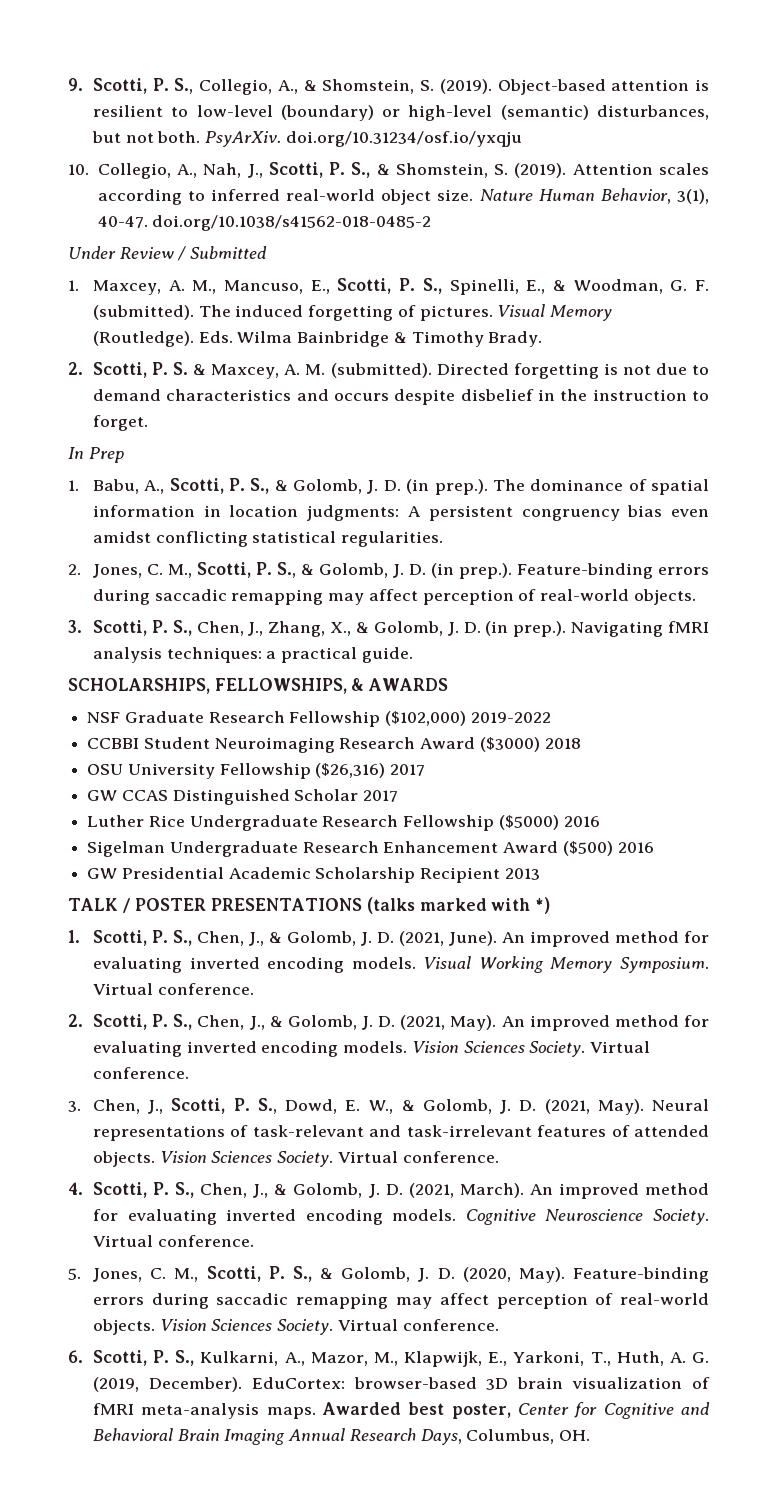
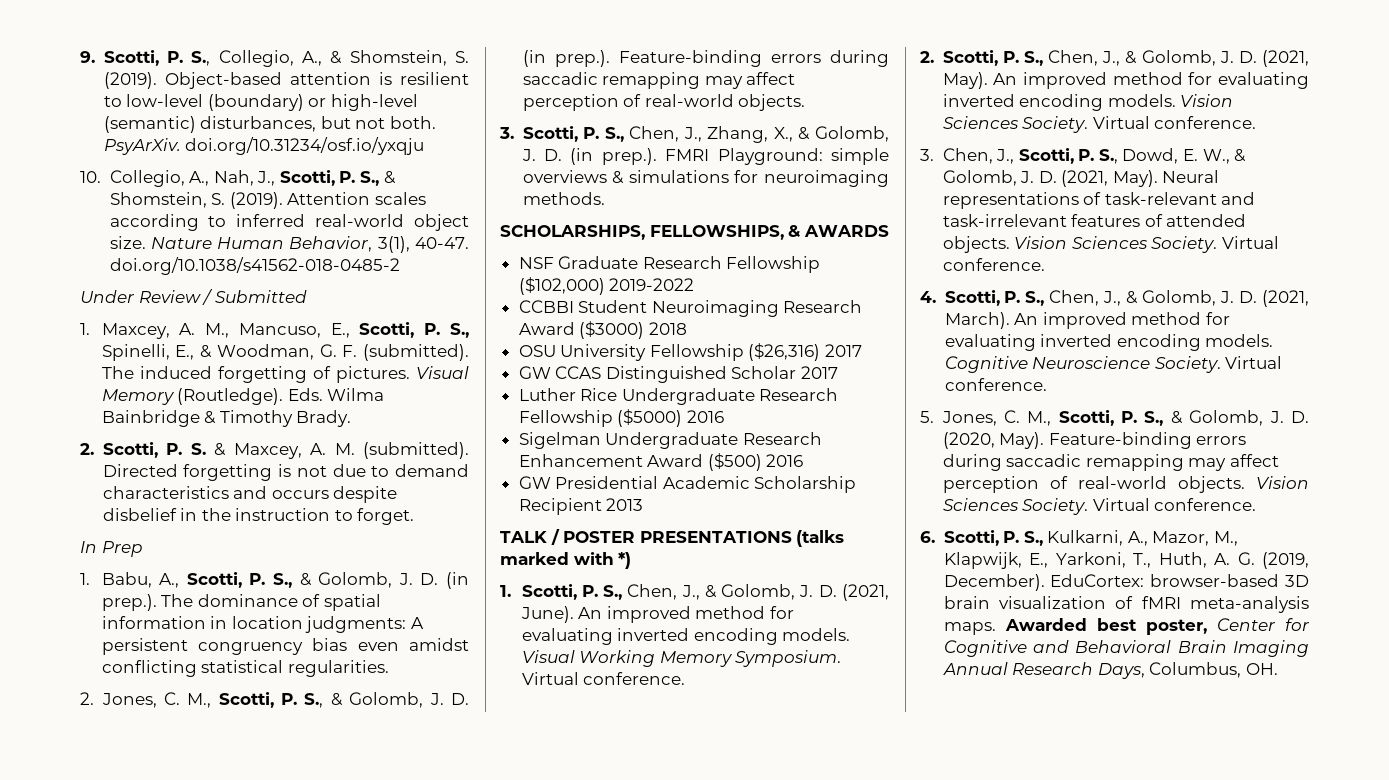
[571,621,709,637] [92,647,413,663] Navigating fMRI analysis techniques: a practical guide. -> [665,148,889,165] [522,170,889,187] [522,192,605,205] FMRI Playground: simple overviews & simulations for neuroimaging methods.

